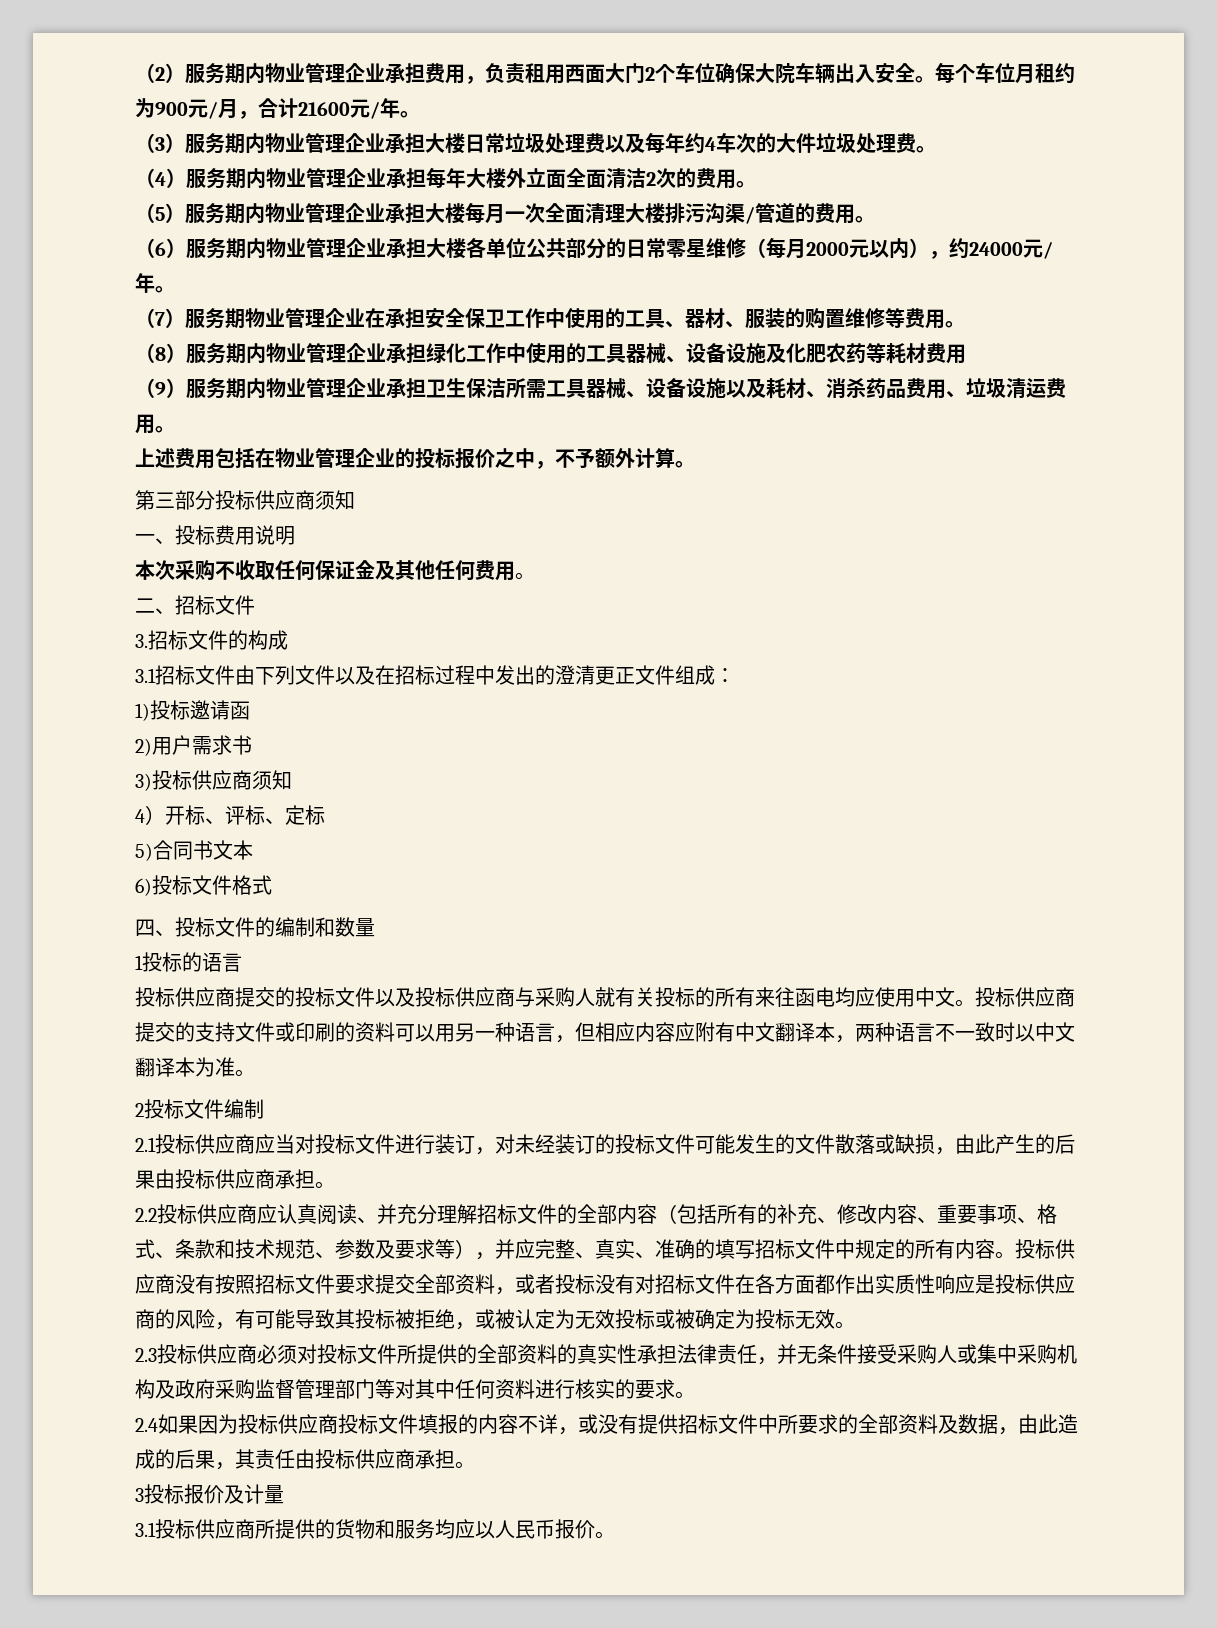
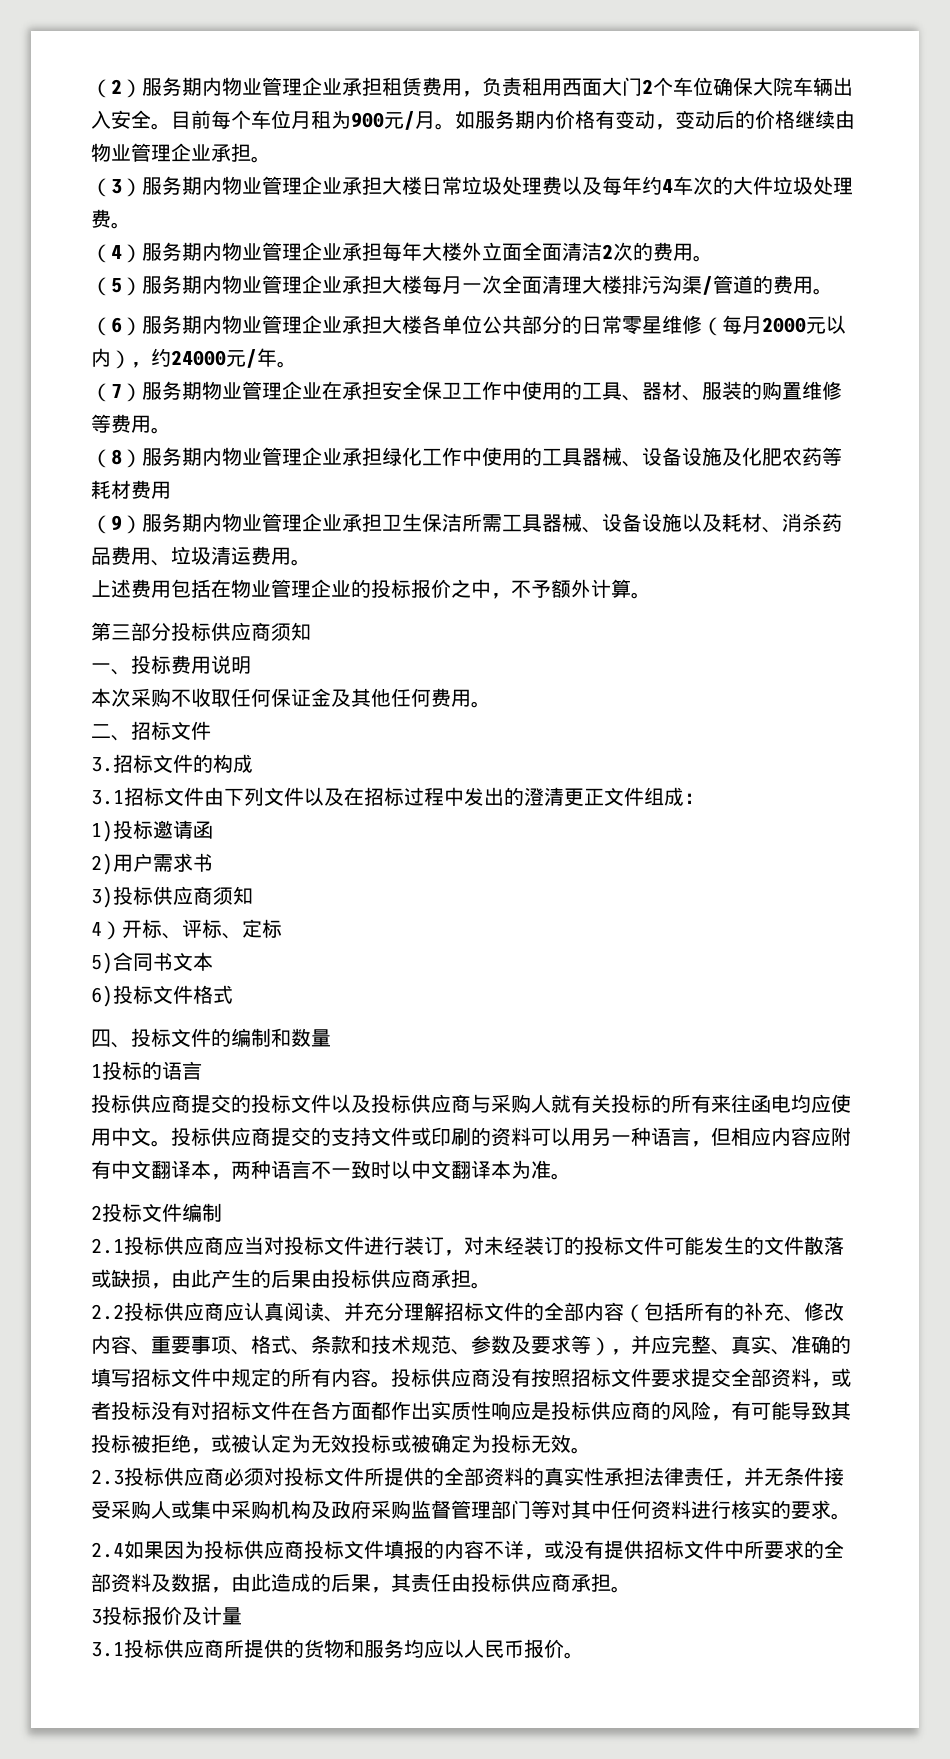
(425, 73) none -> [382,77,422,96] 租赁
(935, 79) none -> [171,110,211,129] 目前
[1055,63,1075,84] 约 -> (331, 119) none
[238,98,400,119] ，合计21600元/年 -> [435,110,855,130] [91,143,251,162] 。如服务期内价格有变动，变动后的价格继续由物业管理企业承担

